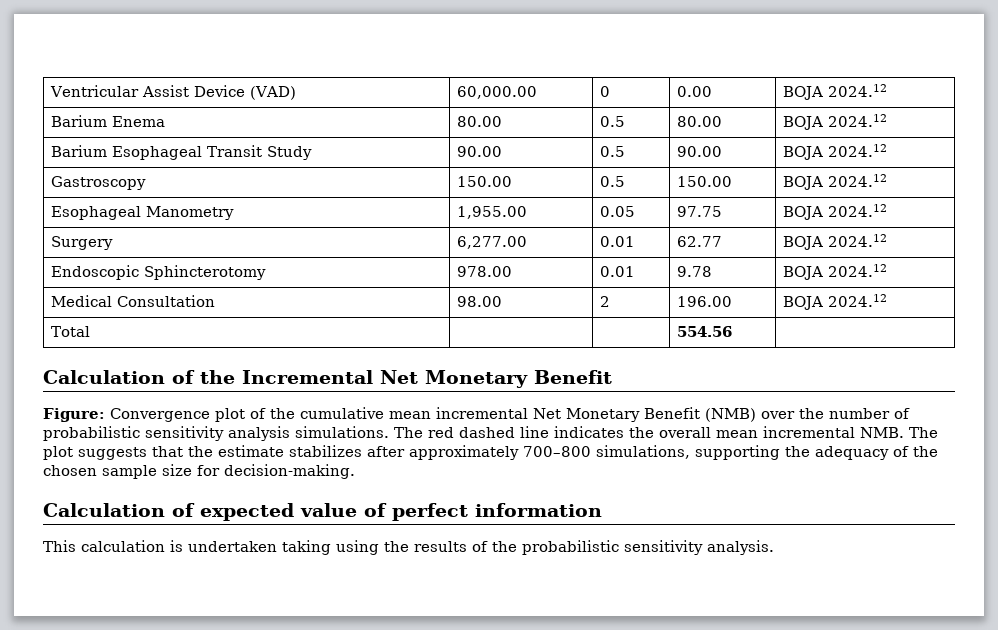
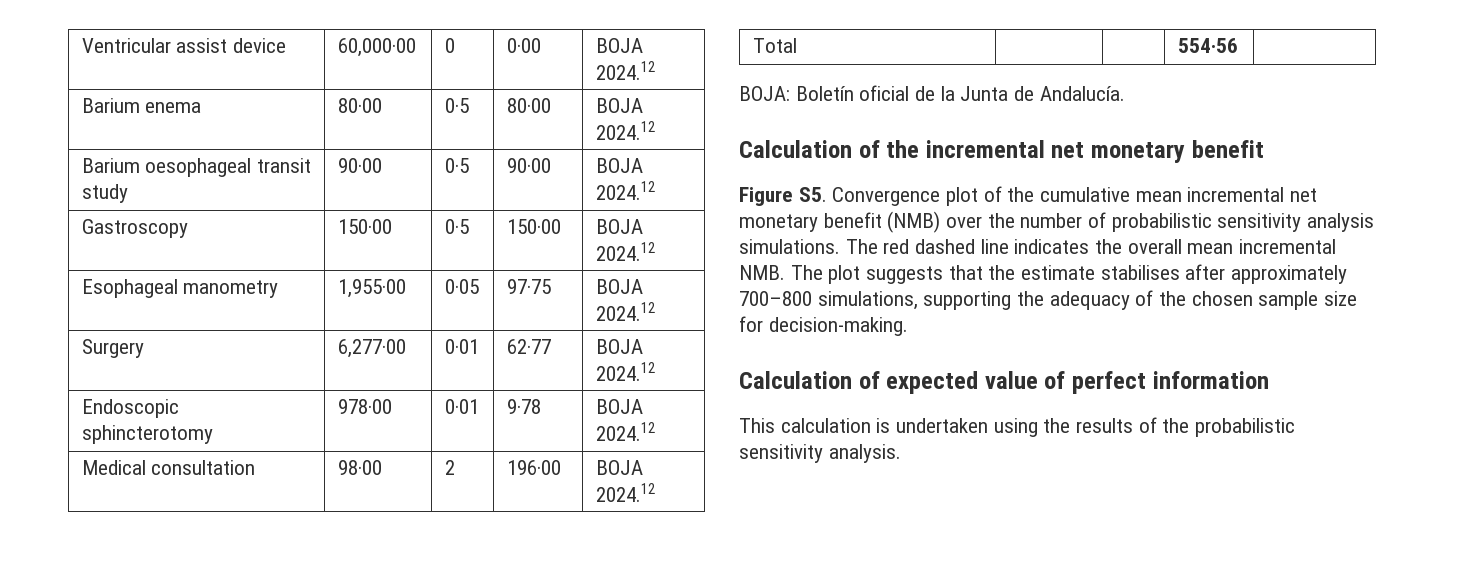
[142,85,297,100] [457,86,538,99] Assist Device (VAD) | 60,000.00 -> [176,38,287,53] [337,38,416,57] assist device | 60,000·00
[677,86,713,97] [783,84,888,100] [51,115,166,127] [457,116,503,127] [600,116,626,127] [677,116,723,127] [783,114,888,130] [51,145,313,160] [457,146,503,157] [600,146,626,157] [677,146,723,157] 0.00 | BOJA 2024.12 // Barium Enema | 80.00 | 0.5 | 80.00 | BOJA 2024.12 // Barium Esophageal Transit Study | 90.00 | 0.5 | 90.00 -> [506,38,541,53] [595,38,643,53] [595,61,655,80] [81,98,202,113] [337,98,382,113] [444,98,469,113] [506,98,551,113] [595,98,643,113] [595,121,655,140] [81,158,312,177] [81,184,128,203] [337,158,382,173] [444,158,469,173] [506,158,551,173] 0·00 | BOJA 2024.12 // Barium enema | 80·00 | 0·5 | 80·00 | BOJA 2024.12 // Barium oesophageal transit study | 90·00 | 0·5 | 90·00
[457,176,513,187] [600,176,626,187] [677,176,733,187] 150.00 | 0.5 | 150.00 -> [337,219,392,234] [444,219,469,234] [506,219,561,234] 150·00 | 0·5 | 150·00
[146,206,235,220] [457,206,528,219] [600,206,636,217] [677,206,723,217] Manometry | 1,955.00 | 0.05 | 97.75 -> [183,280,279,298] [337,279,406,298] [444,279,479,294] [506,279,551,294] manometry | 1,955·00 | 0·05 | 97·75
[457,236,528,249] [600,236,636,247] [677,236,723,247] 6,277.00 | 0.01 | 62.77 -> [337,339,406,358] [444,339,479,354] [506,339,551,354] 6,277·00 | 0·01 | 62·77
[144,265,267,280] [457,266,513,277] [600,266,636,277] [677,266,713,277] Sphincterotomy | 978.00 | 0.01 | 9.78 -> [81,425,213,444] [337,399,392,414] [444,399,479,414] [506,399,541,414] sphincterotomy | 978·00 | 0·01 | 9·78
[117,295,216,307] [457,296,503,307] Consultation | 98.00 -> [151,460,256,475] [337,460,382,475] consultation | 98·00
[677,296,733,307] 196.00 -> [506,460,561,475] 196·00
[677,326,733,337] [43,370,612,388] [43,408,105,422] 554.56 | // Calculation of the Incremental Net Monetary Benefit // Figure: -> [1177,38,1238,53] [739,85,1125,101] [739,140,1264,163] [739,187,827,206] 554·56 | // BOJA: Boletín oficial de la Junta de Andalucía. // Calculation of the incremental net monetary benefit // Figure S5.
[533,407,700,422] Net Monetary Benefit -> [1290,188,1318,202] [739,212,882,232] net monetary benefit
[289,445,362,457] stabilizes -> [1100,265,1180,280] stabilises
[282,540,331,555] taking -> (989, 425) none

